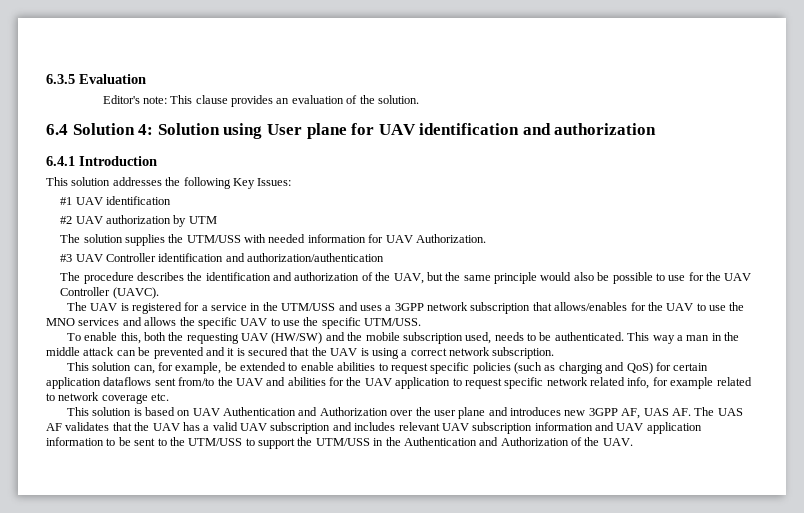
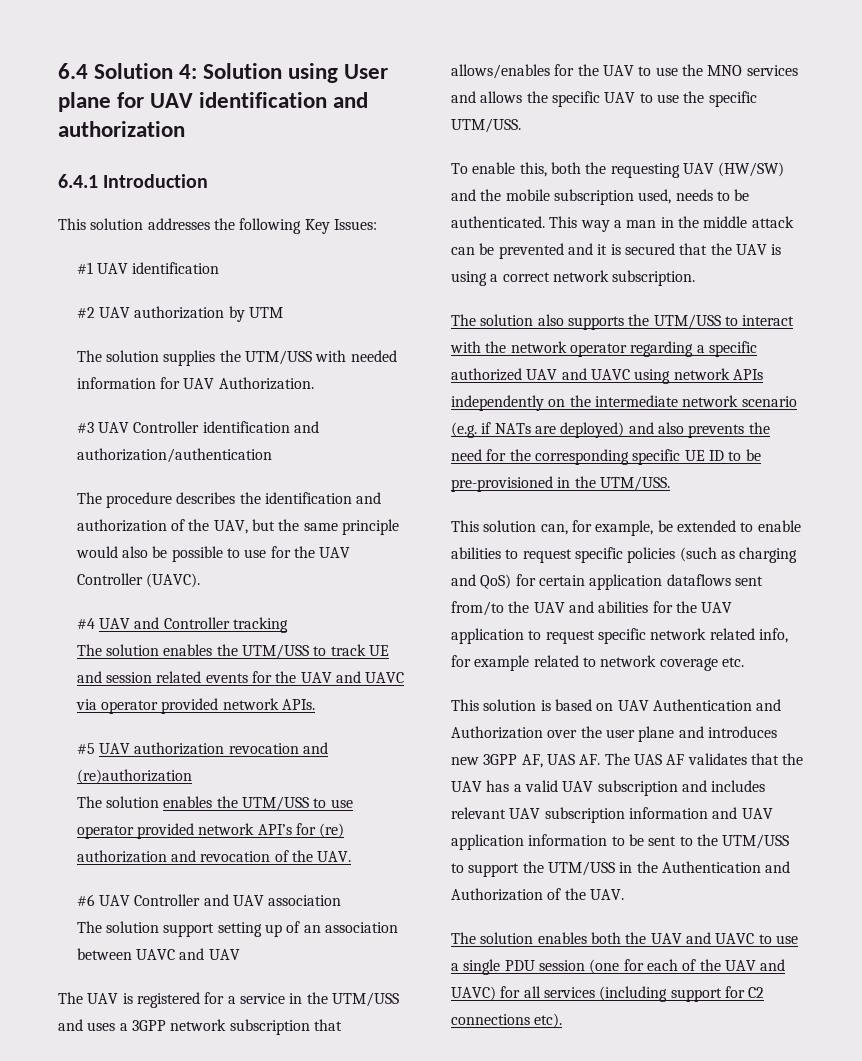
[46,74,146,84] [102,95,419,107] 6.3.5 Evaluation // Editor's note: This clause provides an evaluation of the solution. // -> (58, 71) none
(159, 293) none -> [76,617,289,633] [76,644,390,659] [76,671,405,683] [75,698,316,714] [76,742,329,755] [76,769,192,784] [76,796,353,811] [76,823,345,839] [76,850,352,863] [76,894,342,906] [76,921,399,937] [76,948,240,960] // #4 UAV and Controller tracking // The solution enables the UTM/USS to track UE and session related events for the UAV and UAVC via operator provided network APIs. // #5 UAV authorization revocation and (re)authorization // The solution enables the UTM/USS to use operator provided network API’s for (re) authorization and revocation of the UAV. // #6 UAV Controller and UAV association // The solution support setting up of an association between UAVC and UAV
(555, 353) none -> [451,314,795,330] [450,341,757,357] [451,368,763,384] [451,395,797,411] [451,422,770,438] [451,449,761,465] [451,476,670,492] // The solution also supports the UTM/USS to interact with the network operator regarding a specific authorized UAV and UAVC using network APIs independently on the intermediate network scenario (e.g. if NATs are deployed) and also prevents the need for the corresponding specific UE ID to be pre-provisioned in the UTM/USS.
(633, 442) none -> [451,932,798,944] [451,959,786,975] [451,986,765,1002] [451,1013,563,1028] // The solution enables both the UAV and UAVC to use a single PDU session (one for each of the UAV and UAVC) for all services (including support for C2 connections etc).

